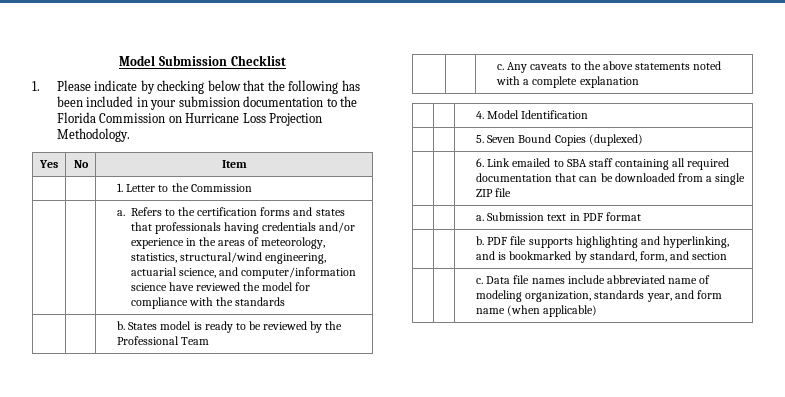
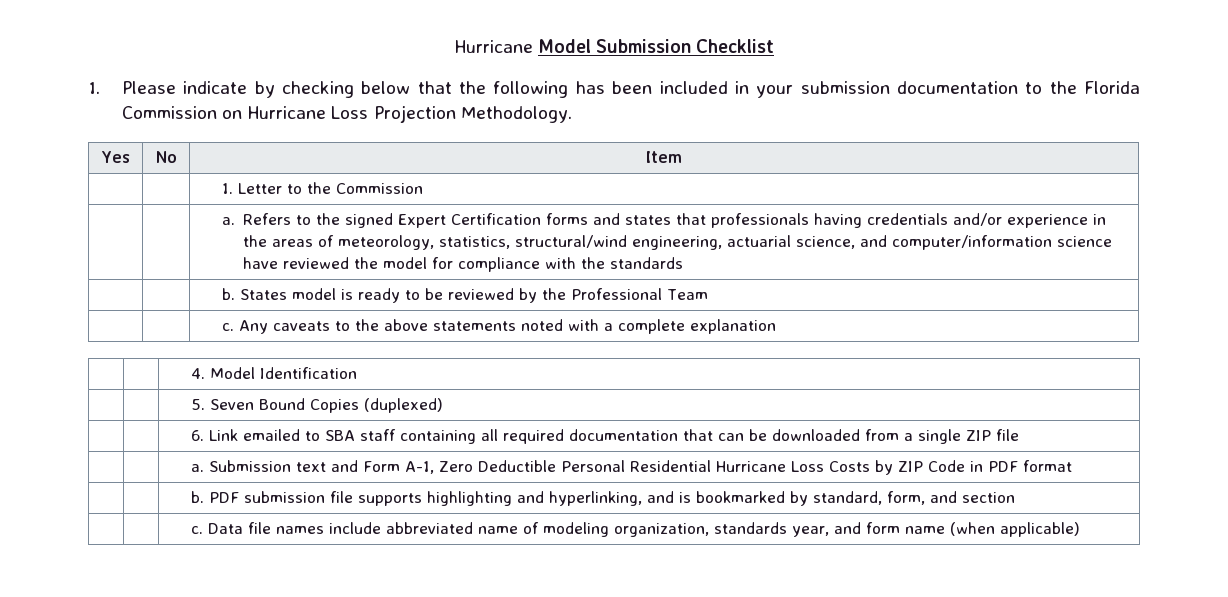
(119, 60) none -> [453,40,533,53] Hurricane
[197,207,258,216] certification -> [345,213,542,228] signed Expert Certification
(567, 217) none -> [330,460,965,475] and Form A-1, Zero Deductible Personal Residential Hurricane Loss Costs by ZIP Code
(508, 241) none -> [243,491,325,503] submission

